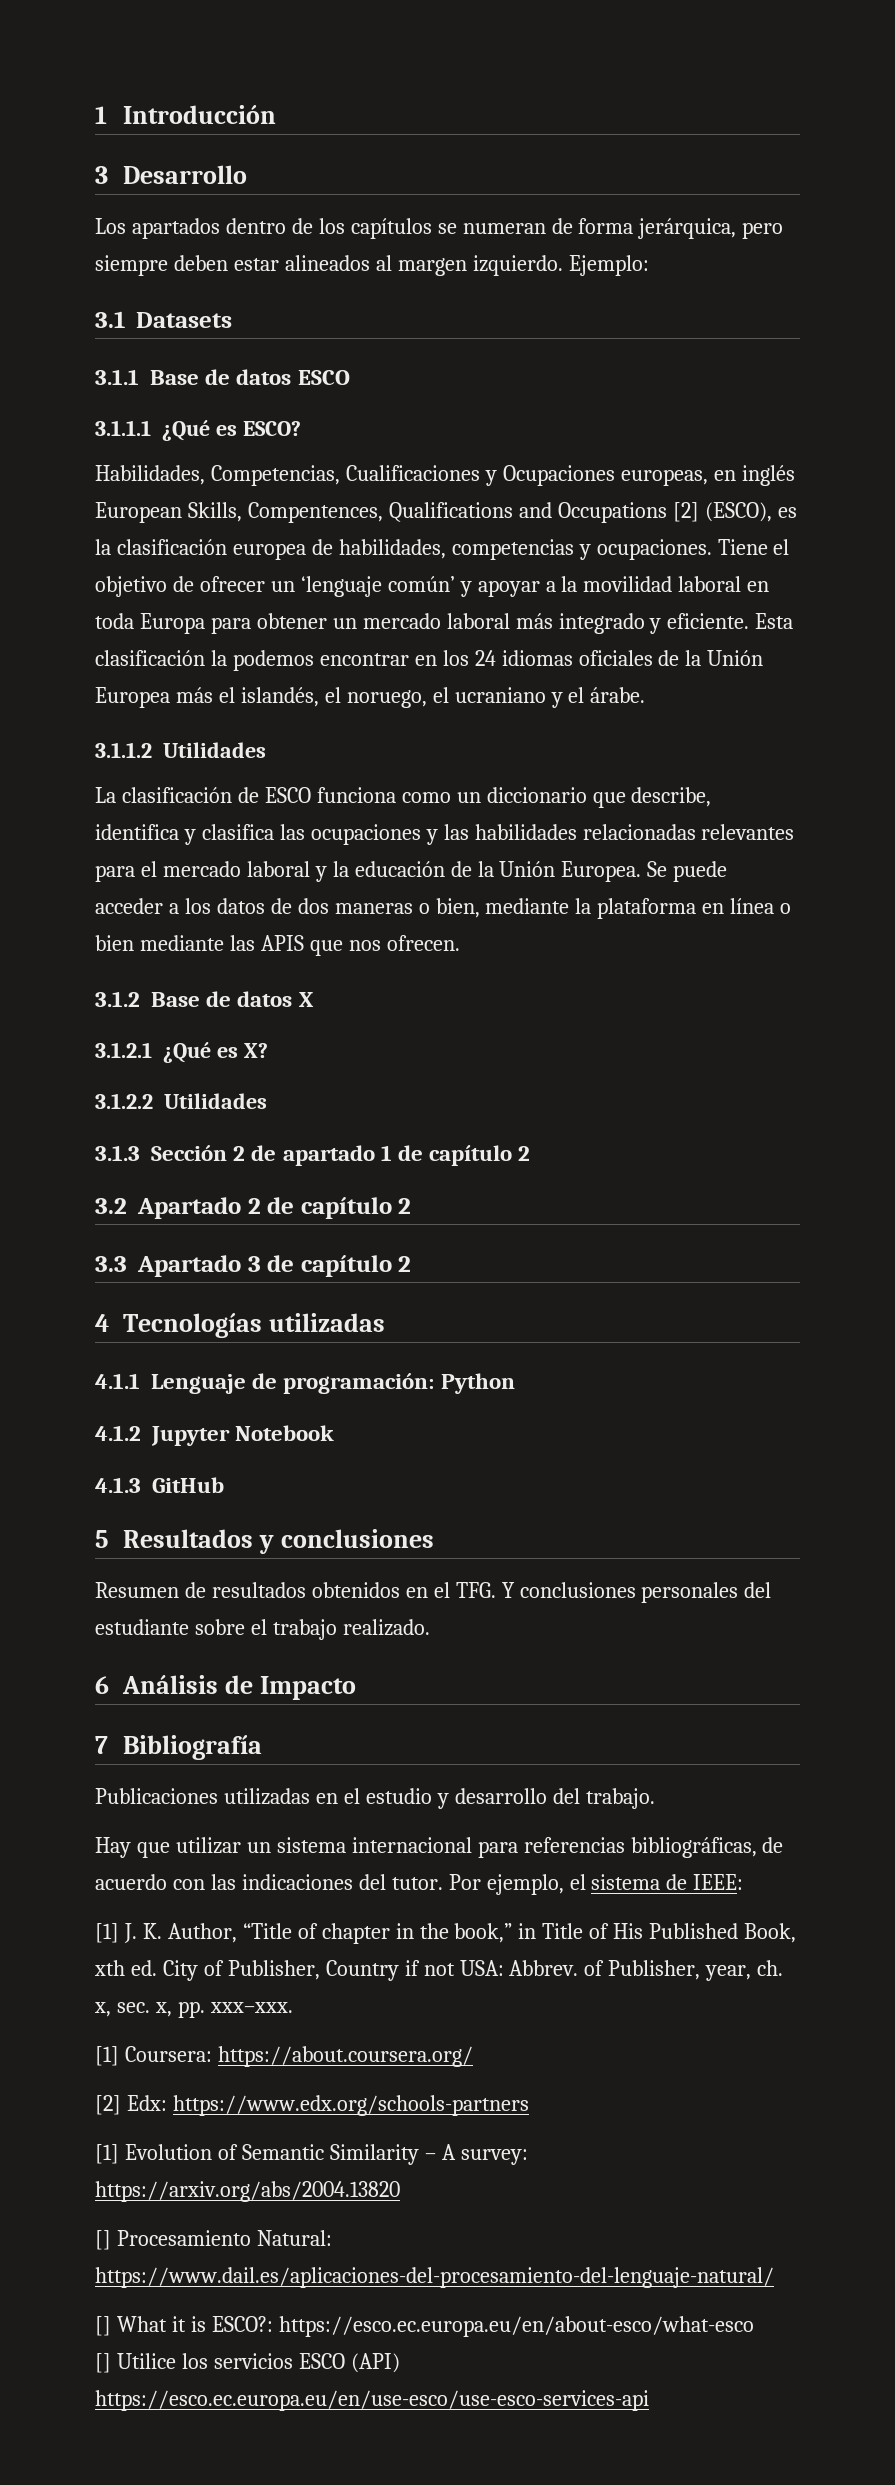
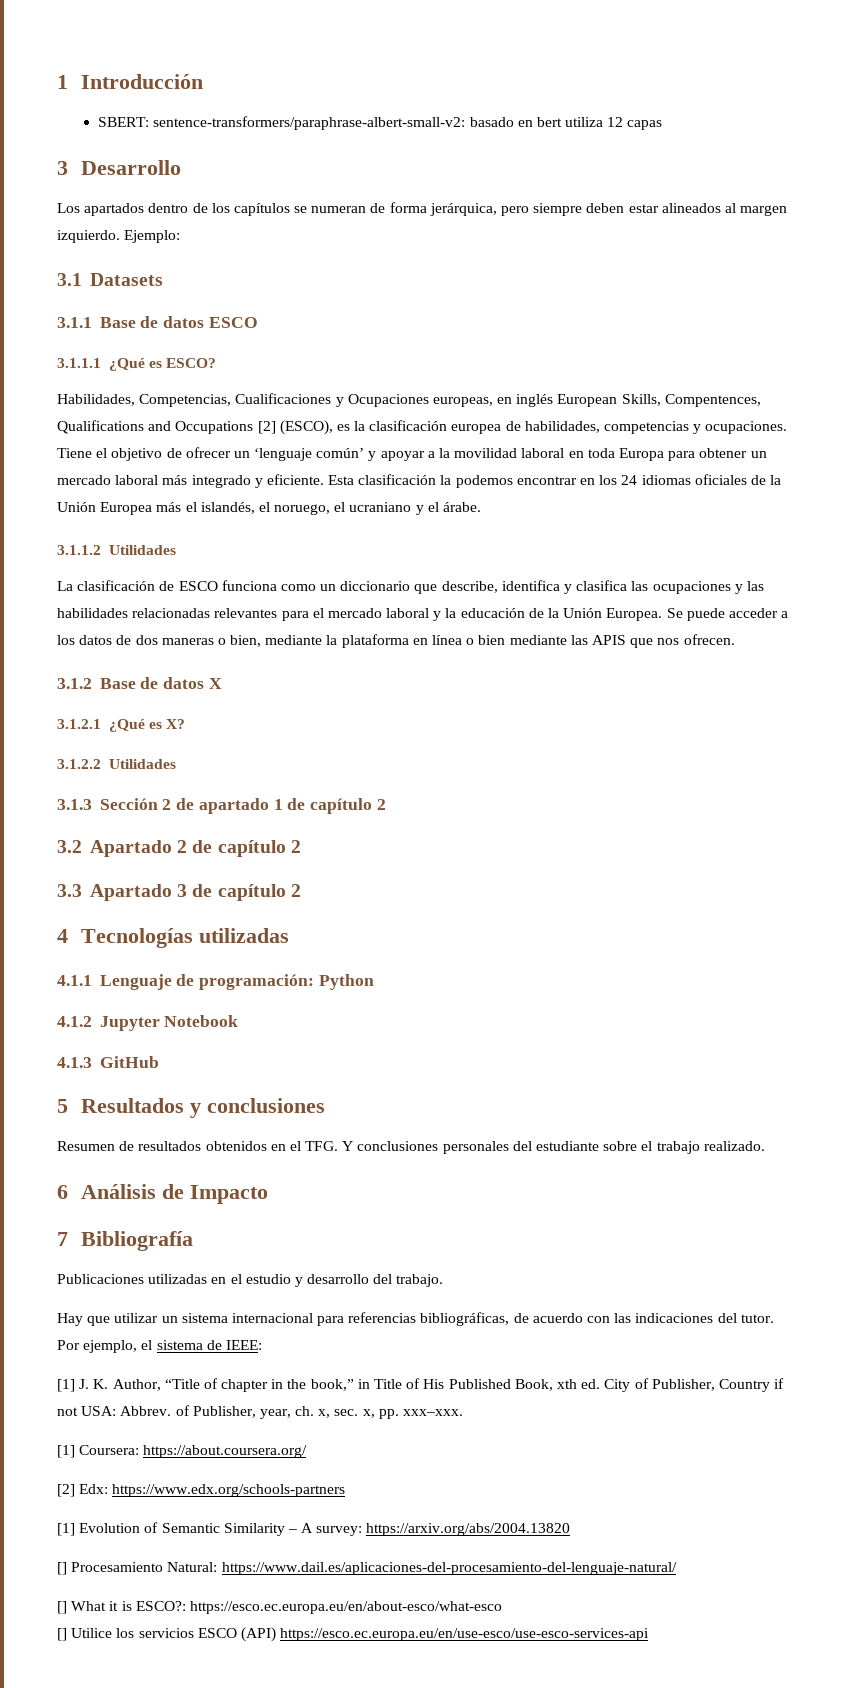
(277, 114) none -> [98,116,663,130] // SBERT: sentence-transformers/paraphrase-albert-small-v2: basado en bert utiliza 12 capas

